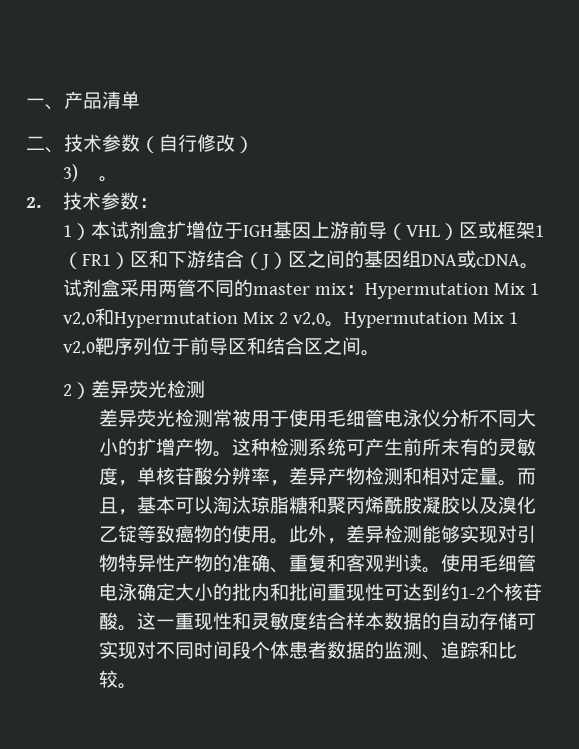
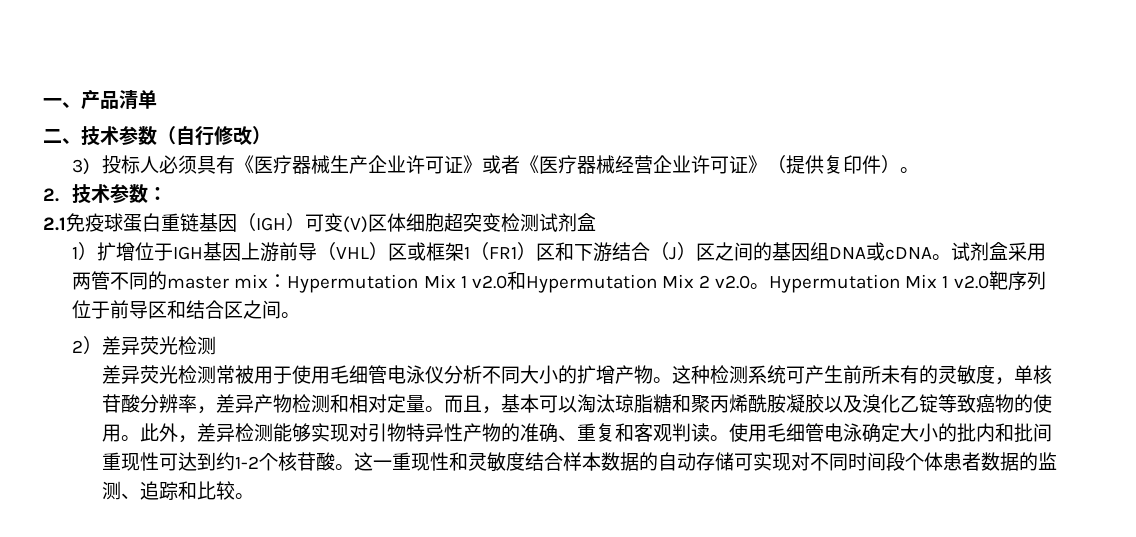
[99,176,119,182] [26,192,158,210] [62,221,167,240] 。 // 2.技术参数： // 1）本试剂盒 -> [101,155,919,174] [43,184,168,204] [43,213,596,233] [72,242,98,261] 投标人必须具有《医疗器械生产企业许可证》或者《医疗器械经营企业许可证》（提供复印件）。 // 2.技术参数： // 2.1免疫球蛋白重链基因（IGH）可变(V)区体细胞超突变检测试剂盒 // 1）

